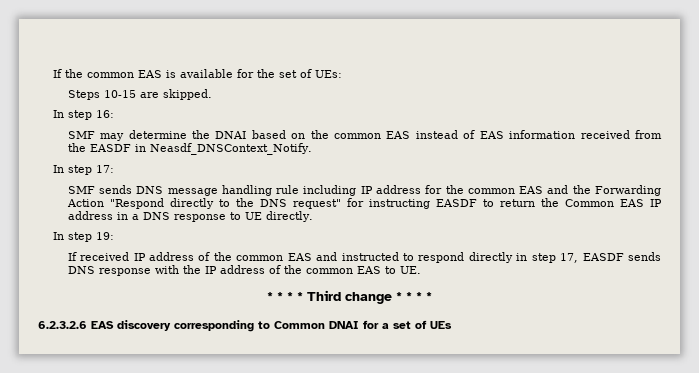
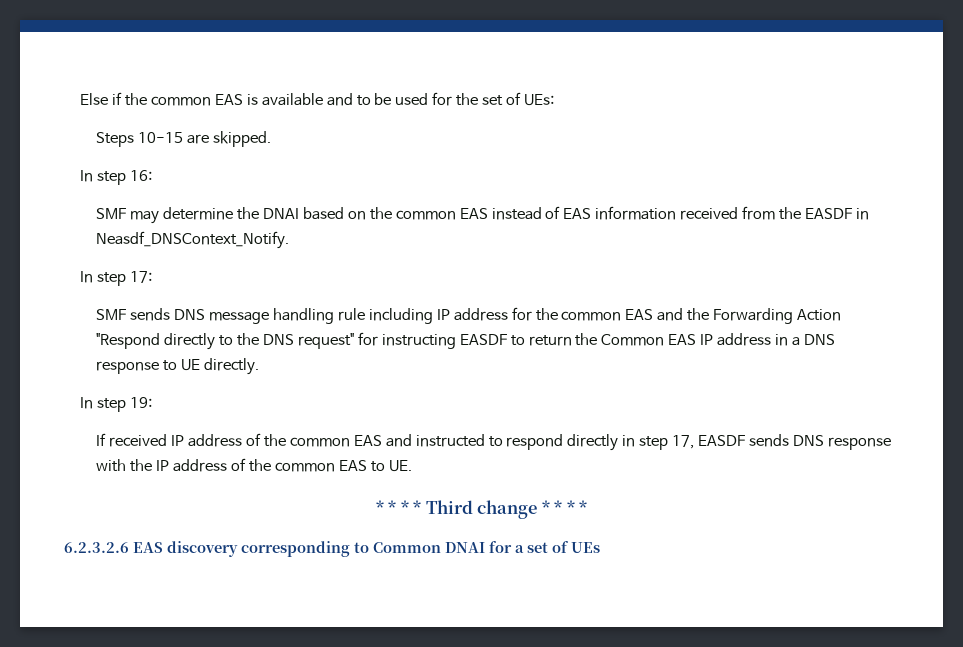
[52,69,62,78] If -> [80,92,123,105] Else if
(233, 73) none -> [326,93,429,106] and to be used

